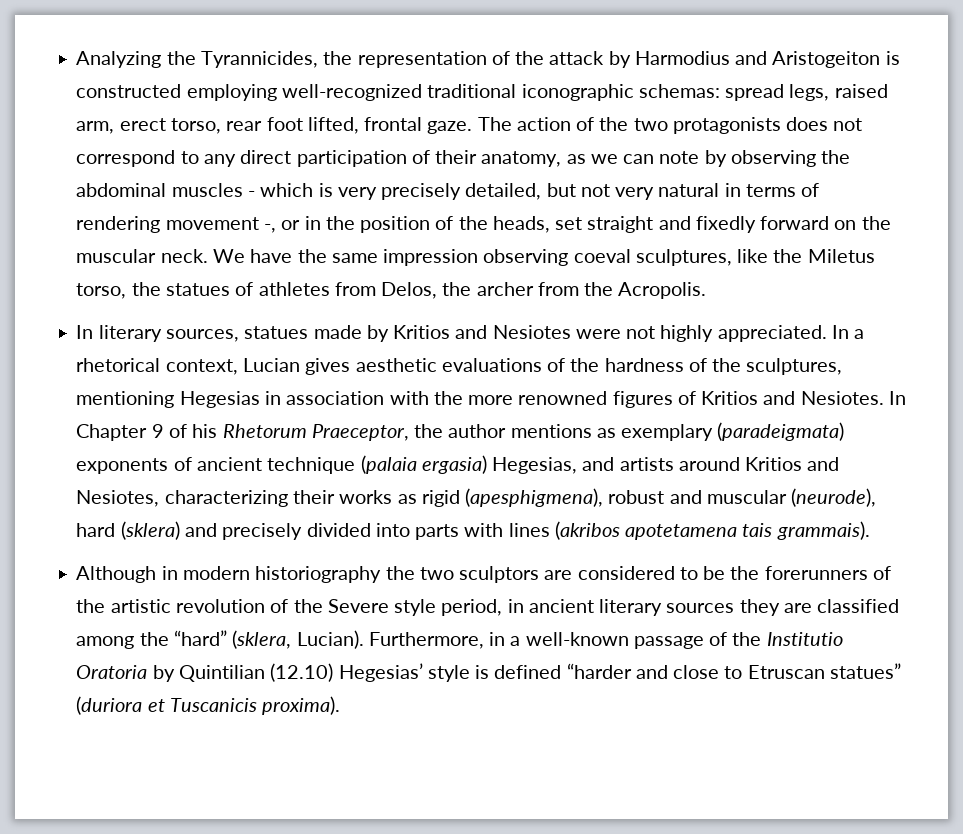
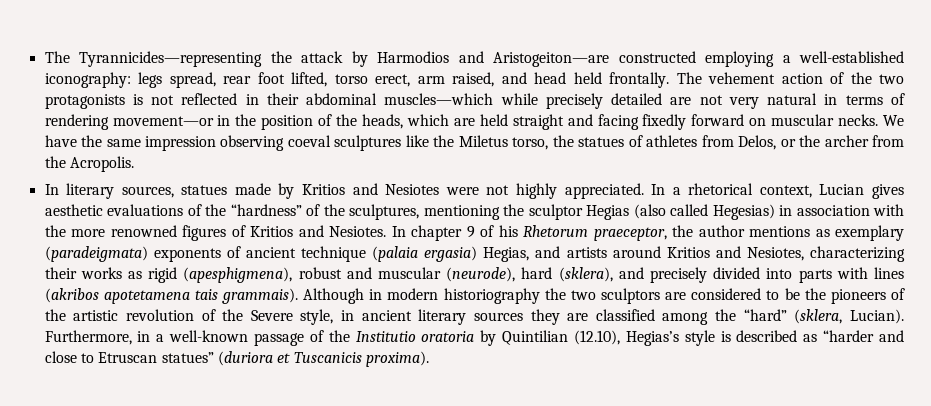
[76,51,900,68] [76,84,888,101] [76,117,512,134] Analyzing the Tyrannicides, the representation of the attack by Harmodius and Aristogeiton is constructed employing well-recognized traditional iconographic schemas: spread legs, raised arm, erect torso, rear foot lifted, frontal gaze. The -> [44,51,905,67] [44,72,776,88] The Tyrannicides—representing the attack by Harmodios and Aristogeiton—are constructed employing a well-established iconography: legs spread, rear foot lifted, torso erect, arm raised, and head held frontally. The vehement
[786,117,863,131] [76,150,851,167] [76,183,576,200] does not correspond to any direct participation of their anatomy, as we can note by observing the abdominal muscles - which is very precisely detailed, but -> [132,93,692,109] is not reflected in their abdominal muscles—which while precisely detailed are
[165,217,301,233] movement -, or -> [112,116,214,126] movement—or
[555,217,583,230] set -> [406,114,508,126] which are held
(691, 223) none -> [597,114,639,130] facing
[861,216,891,230] [76,249,208,263] the muscular neck. -> [771,114,879,126] muscular necks.
[635,249,732,266] sculptures, -> [334,135,402,151] sculptures
(438, 290) none -> [780,139,796,147] or
[604,358,684,372] hardness -> [230,204,302,216] “hardness”
[179,391,260,408] Hegesias -> [503,204,775,220] the sculptor Hegias (also called Hegesias)
[76,424,148,441] Chapter -> [411,225,463,241] chapter
[311,424,409,441] Praeceptor, -> [593,227,667,241] praeceptor,
[492,457,578,474] Hegesias, -> [483,247,530,262] Hegias,
[120,521,180,540] (sklera) -> [558,267,613,282] (sklera),
(870, 530) // -> (299, 296) none
[764,566,868,580] forerunners -> [830,289,886,304] pioneers
[394,599,503,616] style period, -> [300,309,334,325] style,
[76,665,148,679] Oratoria -> [421,331,475,342] oratoria
[270,663,562,682] (12.10) Hegesias’ style is defined -> [574,330,818,346] (12.10), Hegias’s style is described as

